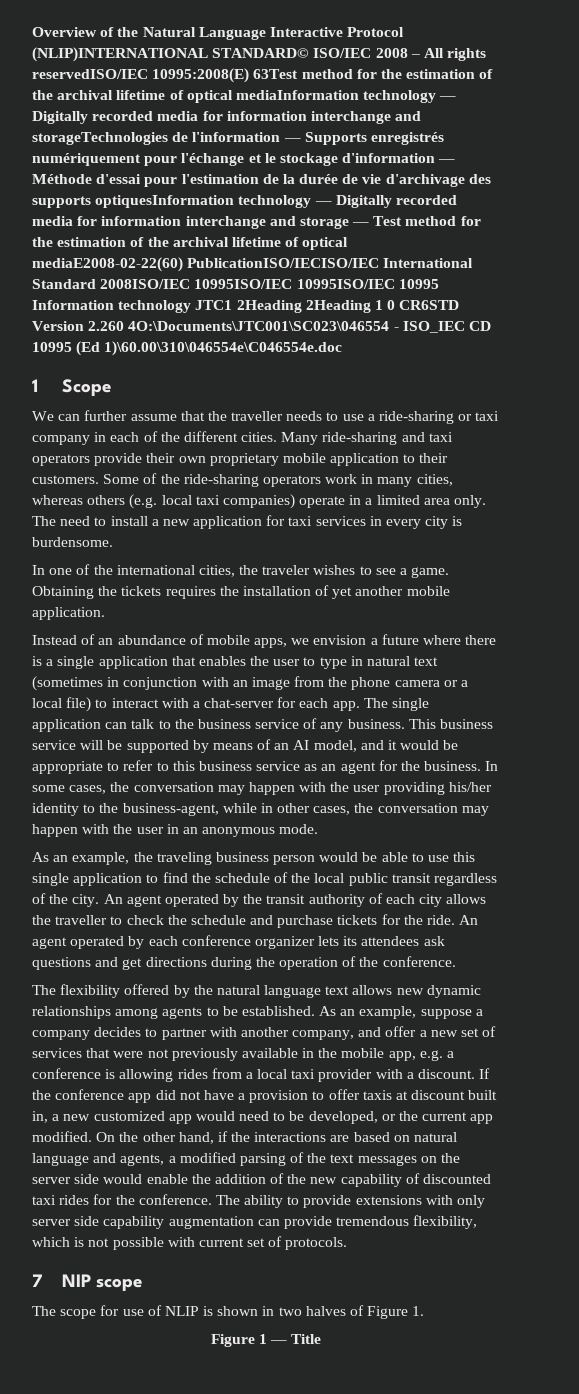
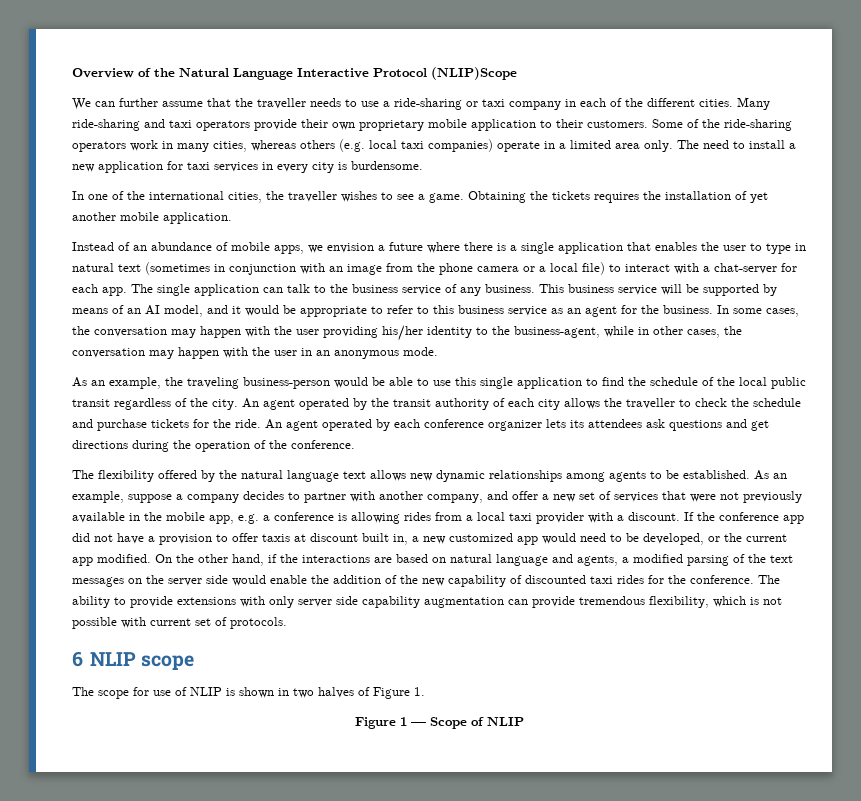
[32,47,487,62] [32,68,494,83] [32,90,457,103] [32,111,422,124] [32,132,444,145] [32,153,456,166] [32,174,491,187] [32,195,457,208] [32,216,481,229] [32,237,349,250] [32,257,474,272] [32,279,439,289] [32,300,460,313] [32,321,491,333] [32,341,343,356] [32,379,112,396] (NLIP)INTERNATIONAL STANDARD© ISO/IEC 2008 – All rights reservedISO/IEC 10995:2008(E) 63Test method for the estimation of the archival lifetime of optical mediaInformation technology — Digitally recorded media for information interchange and storageTechnologies de l'information — Supports enregistrés numériquement pour l'échange et le stockage d'information — Méthode d'essai pour l'estimation de la durée de vie d'archivage des supports optiquesInformation technology — Digitally recorded media for information interchange and storage — Test method for the estimation of the archival lifetime of optical mediaE2008-02-22(60) PublicationISO/IECISO/IEC International Standard 2008ISO/IEC 10995ISO/IEC 10995ISO/IEC 10995 Information technology JTC1 2Heading 2Heading 1 0 CR6STD Version 2.260 4O:\Documents\JTC001\SC023\046554 - ISO_IEC CD 10995 (Ed 1)\60.00\310\046554e\C046554e.doc // 1 Scope -> [431,67,517,80] (NLIP)Scope
[262,565,311,575] traveler -> [288,191,337,202] traveller
[215,852,316,865] business person -> [243,377,330,389] business-person
[32,1274,92,1287] 7 NIP -> [72,651,136,667] 6 NLIP
[291,1334,322,1344] Title -> [429,717,524,729] Scope of NLIP

